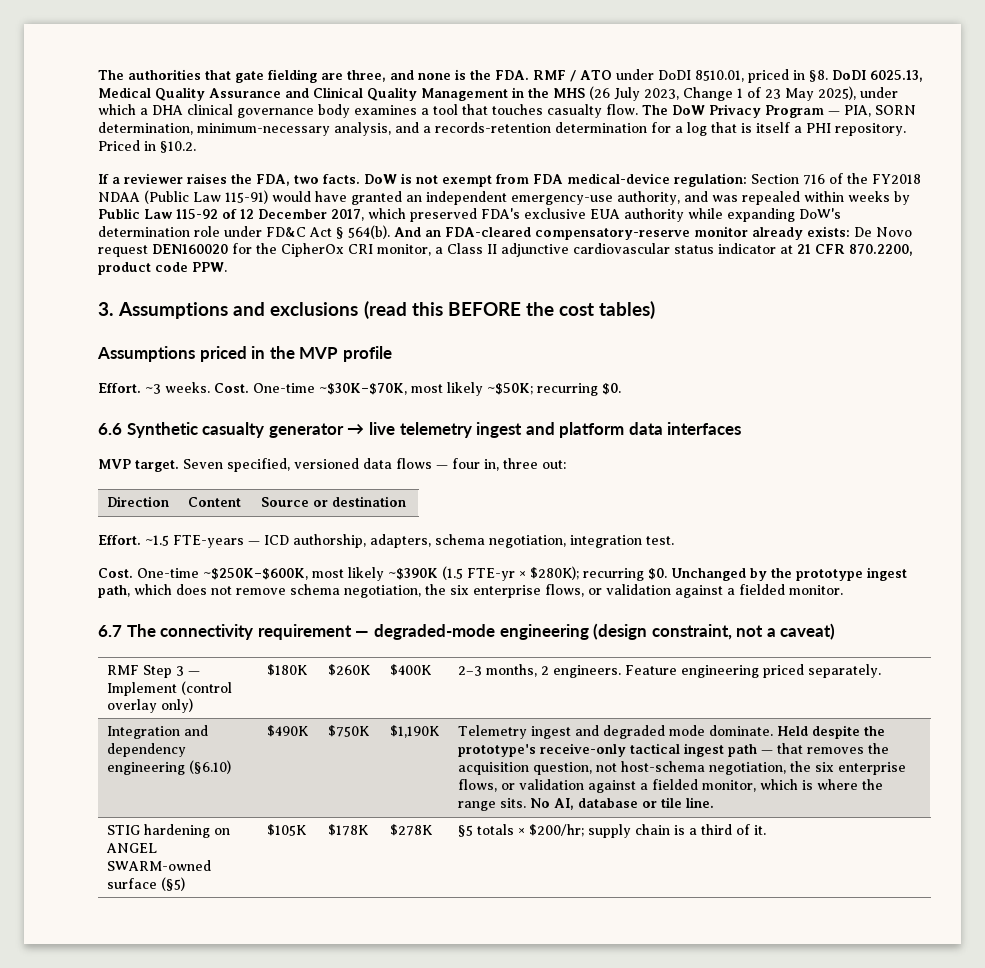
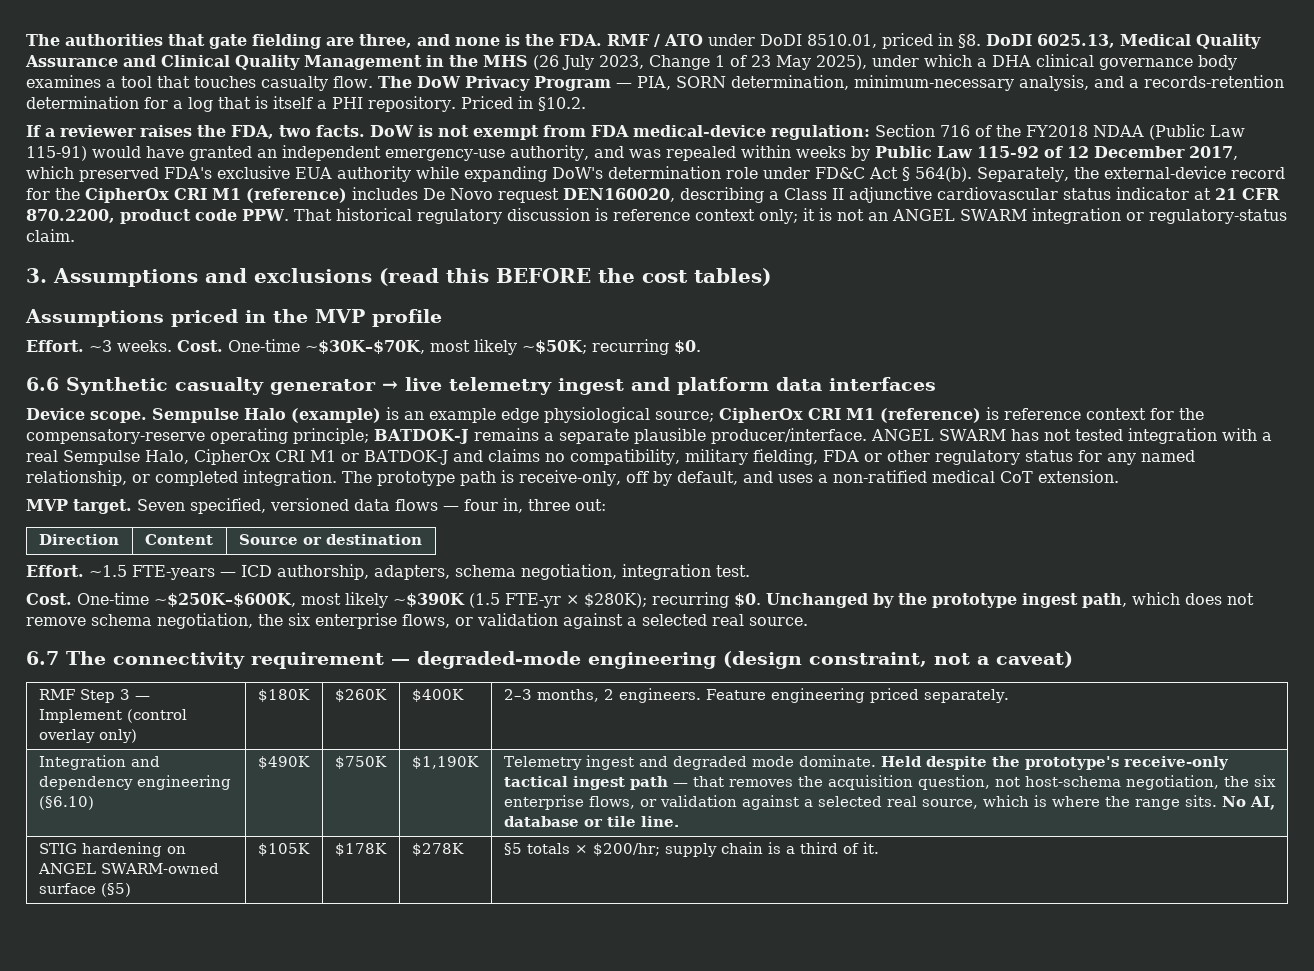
[394,226,912,240] [98,243,431,257] And an FDA-cleared compensatory-reserve monitor already exists: De Novo request DEN160020 for the CipherOx CRI monitor, -> [977,166,1285,182] [26,187,764,203] Separately, the external-device record for the CipherOx CRI M1 (reference) includes De Novo request DEN160020, describing
(227, 267) none -> [294,208,1287,224] [26,229,75,242] That historical regulatory discussion is reference context only; it is not an ANGEL SWARM integration or regulatory-status claim.
(742, 428) none -> [26,407,1204,423] [26,428,1272,444] [26,449,1195,465] [26,470,1119,486] // Device scope. Sempulse Halo (example) is an example edge physiological source; CipherOx CRI M1 (reference) is reference context for the compensatory-reserve operating principle; BATDOK-J remains a separate plausible producer/interface. ANGEL SWARM has not tested integration with a real Sempulse Halo, CipherOx CRI M1 or BATDOK-J and claims no compatibility, military fielding, FDA or other regulatory status for any named relationship, or completed integration. The prototype path is receive-only, off by default, and uses a non-ratified medical CoT extension.
[739,584,843,595] fielded monitor. -> [642,614,808,626] selected real source.
[652,779,757,792] fielded monitor, -> [817,796,978,809] selected real source,

